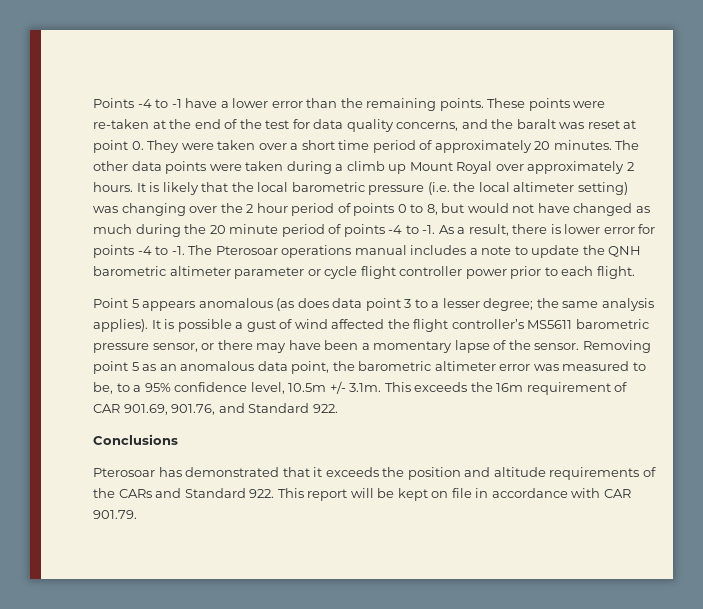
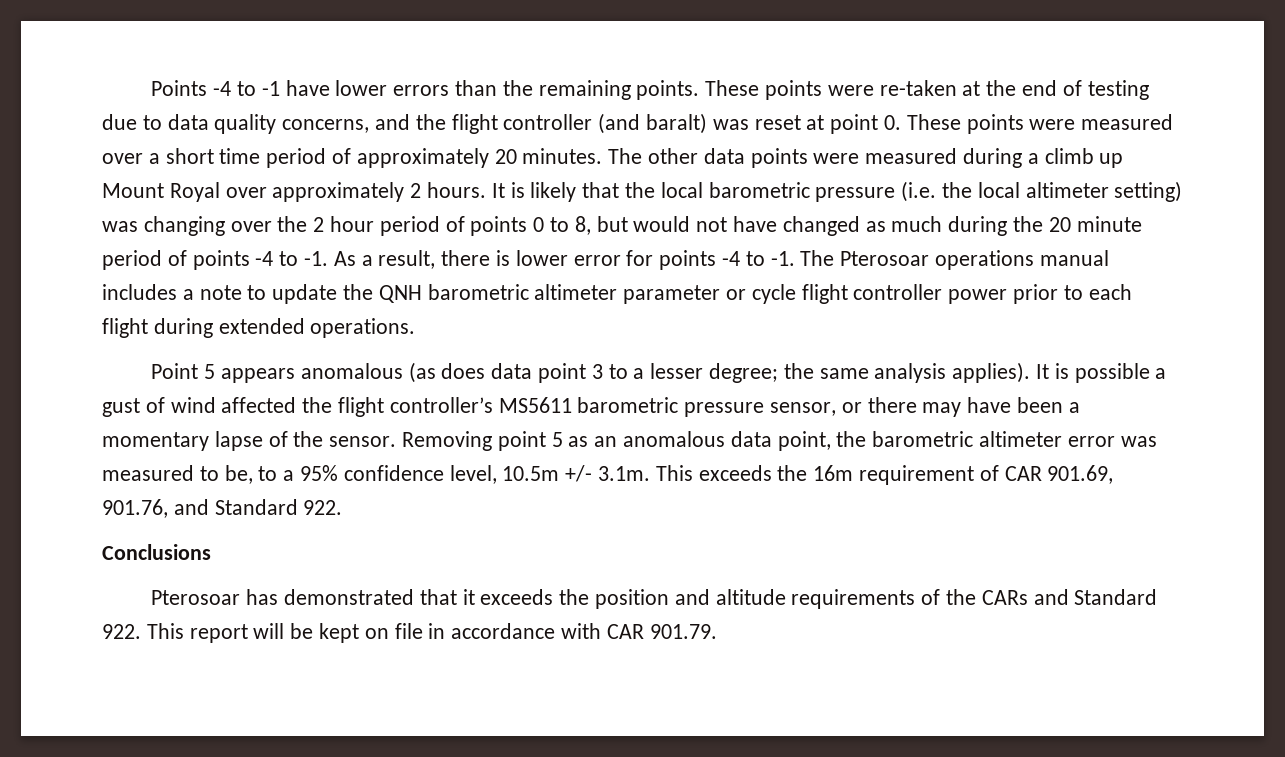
[220,98,303,108] a lower error -> [335,80,450,96] lower errors
[239,119,310,129] the test for -> [1087,80,1149,100] [102,114,162,130] testing due to
[516,119,556,129] baralt -> [451,113,708,134] flight controller (and baralt)
[147,140,256,153] They were taken -> [906,114,1174,134] These points were measured
[245,161,284,171] taken -> [865,148,958,164] measured
[596,266,635,279] flight. -> [102,318,416,338] flight during extended operations.

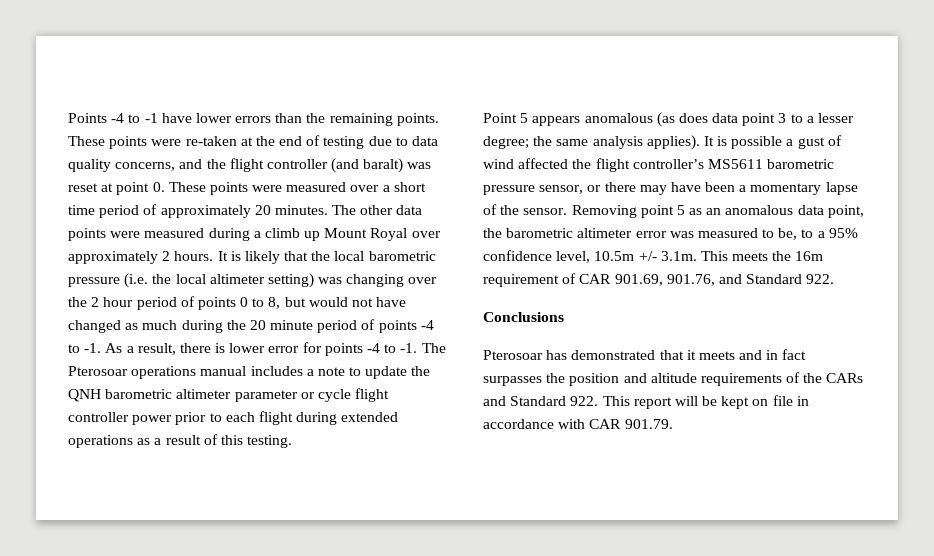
[310,318,416,338] operations. -> [68,434,293,448] operations as a result of this testing.
[698,465,772,481] exceeds -> [732,252,769,261] meets
[480,589,554,605] exceeds -> [698,349,807,360] [483,376,542,386] meets and in fact surpasses

